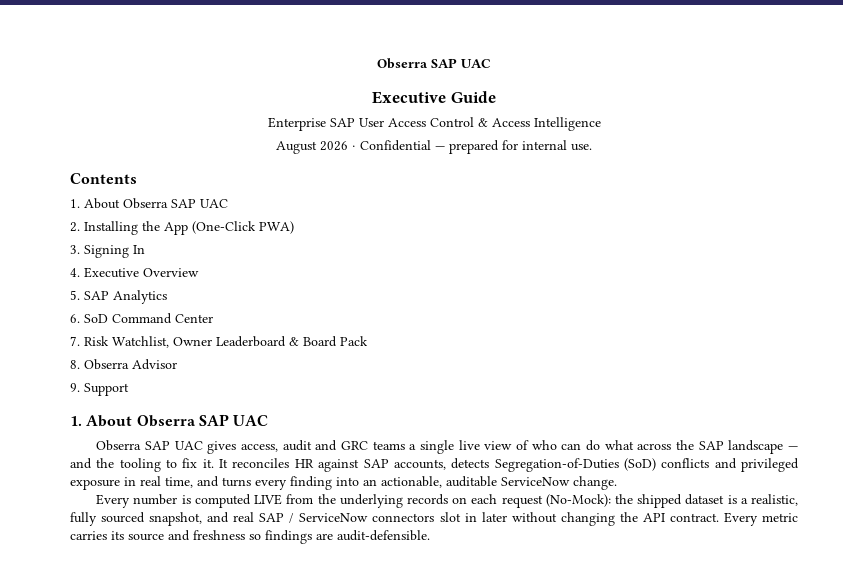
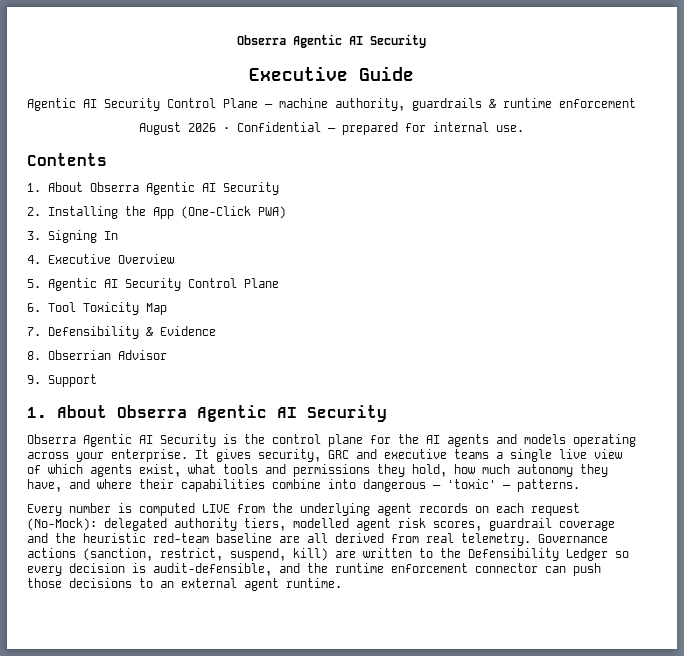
[377,58,491,69] Obserra SAP UAC -> [237,34,426,48] Obserra Agentic AI Security
[267,117,601,131] Enterprise SAP User Access Control & Access Intelligence -> [27,98,636,111] Agentic AI Security Control Plane — machine authority, guardrails & runtime enforcement
[171,199,228,208] SAP UAC -> [146,182,279,195] Agentic AI Security
[84,290,167,304] [70,313,213,324] [70,336,368,348] SAP Analytics // 6. SoD Command Center // 7. Risk Watchlist, Owner Leaderboard & Board Pack -> [48,278,279,291] [27,302,167,315] [27,326,216,339] Agentic AI Security Control Plane // 6. Tool Toxicity Map // 7. Defensibility & Evidence
[84,359,129,370] Obserra -> [48,350,111,360] Obserrian
[198,414,269,426] [96,440,368,454] SAP UAC // Obserra SAP UAC gives access, audit and GRC -> [197,405,387,422] [27,434,636,447] [27,449,447,462] Agentic AI Security // Obserra Agentic AI Security is the control plane for the AI agents and models operating across your enterprise. It gives security, GRC and executive
[531,440,798,454] [70,458,800,472] [70,476,617,490] who can do what across the SAP landscape — and the tooling to fix it. It reconciles HR against SAP accounts, detects Segregation-of-Duties (SoD) conflicts and privileged exposure in real time, and turns every finding into an actionable, auditable ServiceNow change. -> [48,464,608,477] [27,479,580,492] which agents exist, what tools and permissions they hold, how much autonomy they have, and where their capabilities combine into dangerous — 'toxic' — patterns.
(403, 501) none -> [377,503,412,516] agent
[614,494,798,508] [70,512,798,526] [70,530,430,544] the shipped dataset is a realistic, fully sourced snapshot, and real SAP / ServiceNow connectors slot in later without changing the API contract. Every metric carries its source and freshness so findings are audit-defensible. -> [104,518,615,531] [27,533,608,546] [27,548,629,561] [27,563,601,576] [27,578,342,591] delegated authority tiers, modelled agent risk scores, guardrail coverage and the heuristic red-team baseline are all derived from real telemetry. Governance actions (sanction, restrict, suspend, kill) are written to the Defensibility Ledger so every decision is audit-defensible, and the runtime enforcement connector can push those decisions to an external agent runtime.

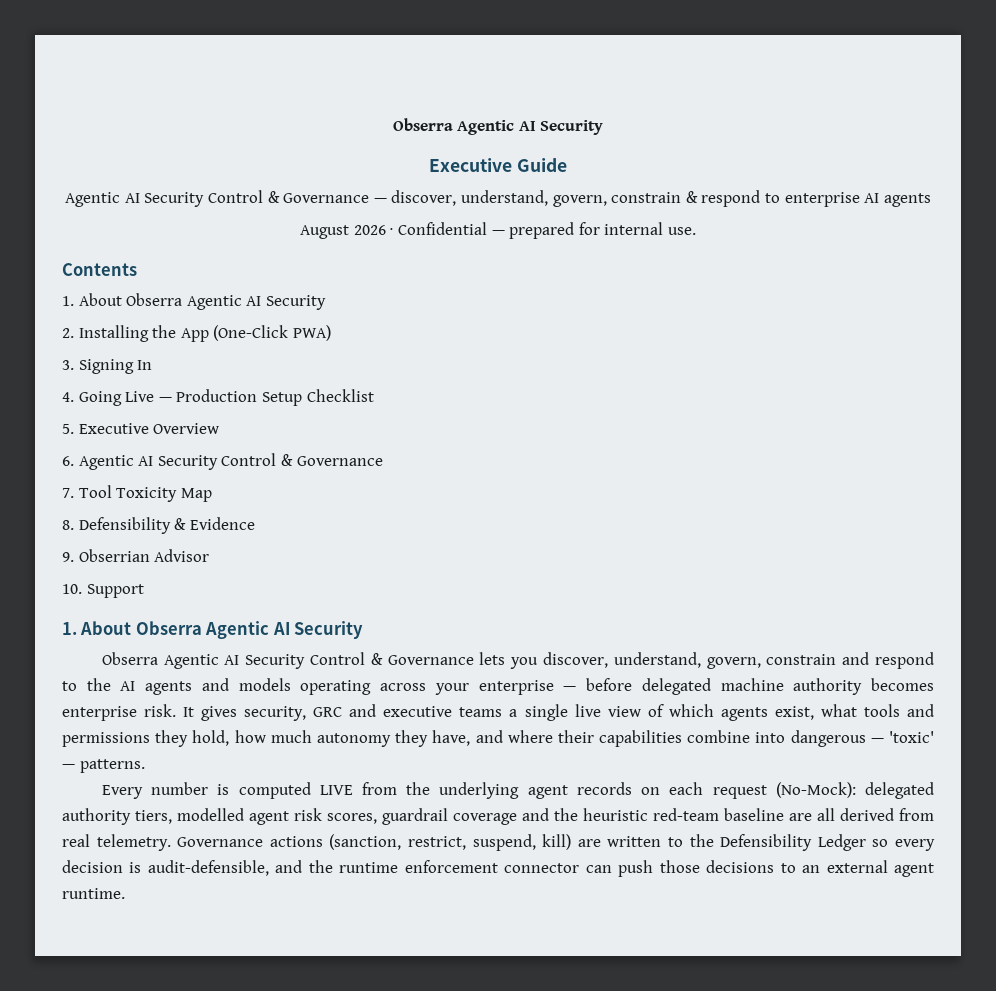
[223,98,636,111] Plane — machine authority, guardrails & runtime enforcement -> [267,190,931,207] & Governance — discover, understand, govern, constrain & respond to enterprise AI agents
(41, 259) none -> [78,389,374,406] [62,424,74,434] Going Live — Production Setup Checklist // 5.
[27,278,279,291] [27,303,41,312] 5. Agentic AI Security Control Plane // 6. -> [62,453,383,470] [62,488,74,498] 6. Agentic AI Security Control & Governance // 7.
[27,327,41,336] 7. -> [62,520,74,530] 8.
[27,351,41,360] 8. -> [62,552,74,562] 9.
[27,375,41,384] 9. -> [62,584,82,594] 10.
[223,434,391,447] is the control plane for -> [310,652,934,669] [62,681,77,691] Control & Governance lets you discover, understand, govern, constrain and respond to
[111,449,188,462] enterprise. -> [478,678,935,695] [62,704,177,721] enterprise — before delegated machine authority becomes enterprise risk.

